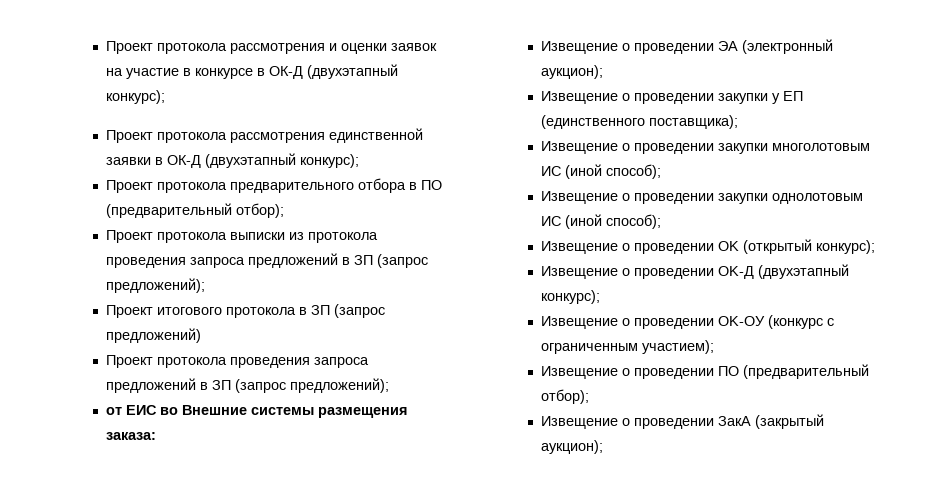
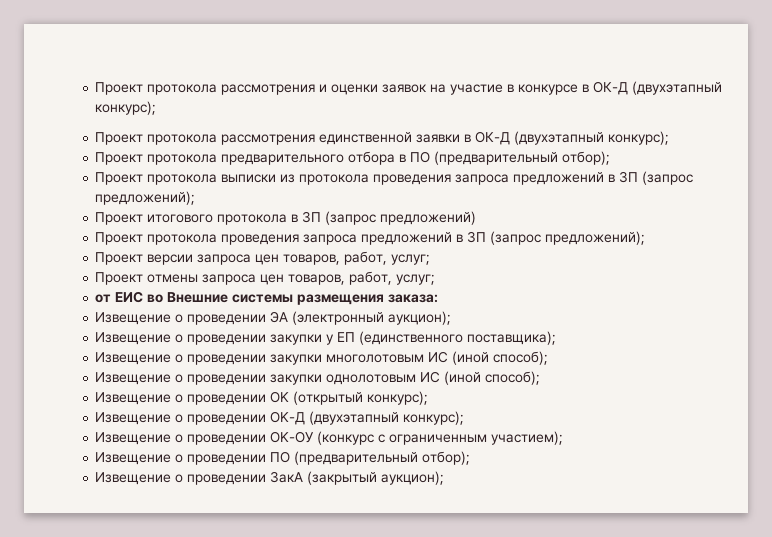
(389, 385) none -> [95,251,431,265] [95,271,436,285] // Проект версии запроса цен товаров, работ, услуг; // Проект отмены запроса цен товаров, работ, услуг;

